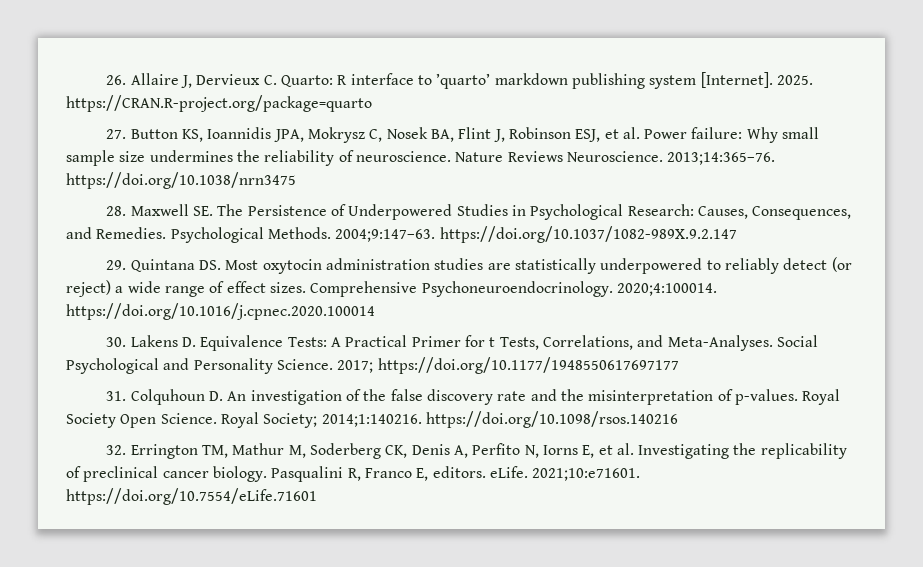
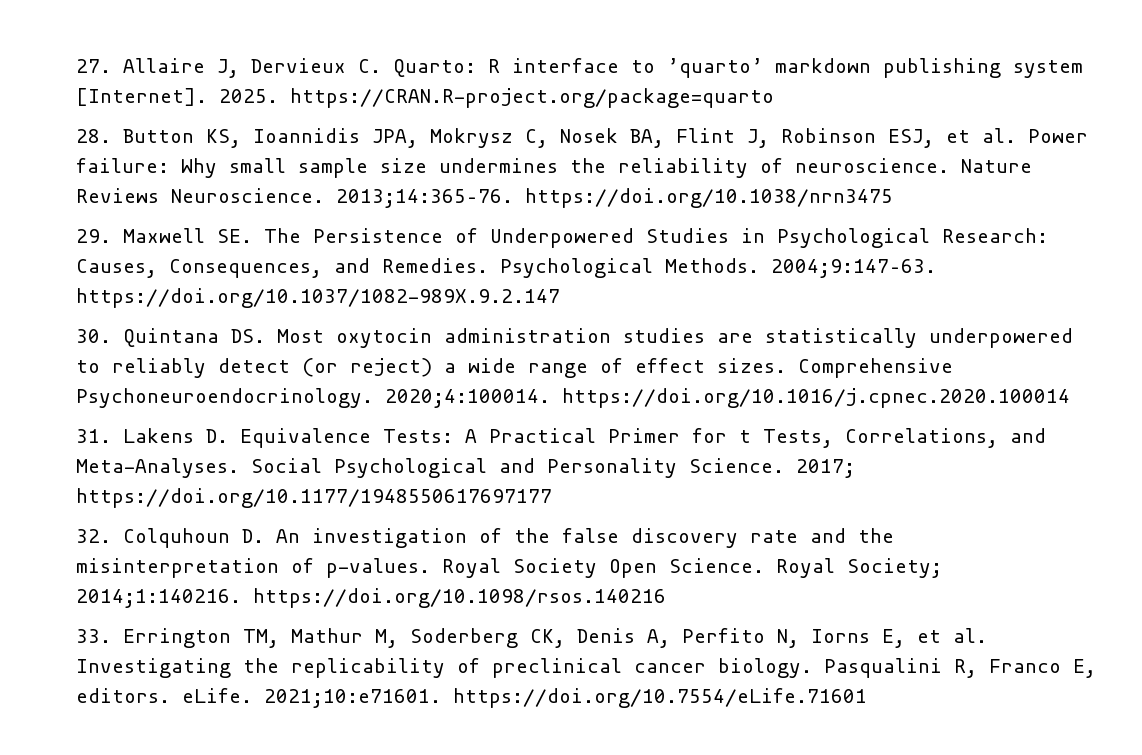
[106,75,127,85] 26. -> [76,59,111,73] 27.
[106,129,127,139] 27. -> [76,129,111,143] 28.
[106,206,127,216] 28. -> [76,229,111,243] 29.
[106,260,127,270] 29. -> [76,329,111,343] 30.
[106,337,127,347] 30. -> [76,429,111,443] 31.
[106,391,127,401] 31. -> [76,529,111,543] 32.
[106,445,127,455] 32. -> [76,629,111,643] 33.

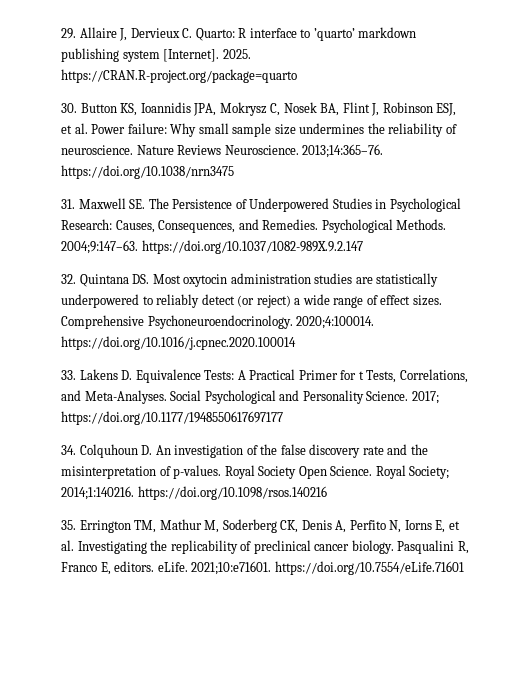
[76,59,111,73] 27. -> [61,28,76,39] 29.
[76,129,111,143] 28. -> [61,103,77,113] 30.
[76,229,111,243] 29. -> [61,199,75,209] 31.
[76,329,111,343] 30. -> [61,274,76,284] 32.
[76,429,111,443] 31. -> [61,370,76,380] 33.
[76,529,111,543] 32. -> [61,445,76,455] 34.
[76,629,111,643] 33. -> [61,520,76,530] 35.

